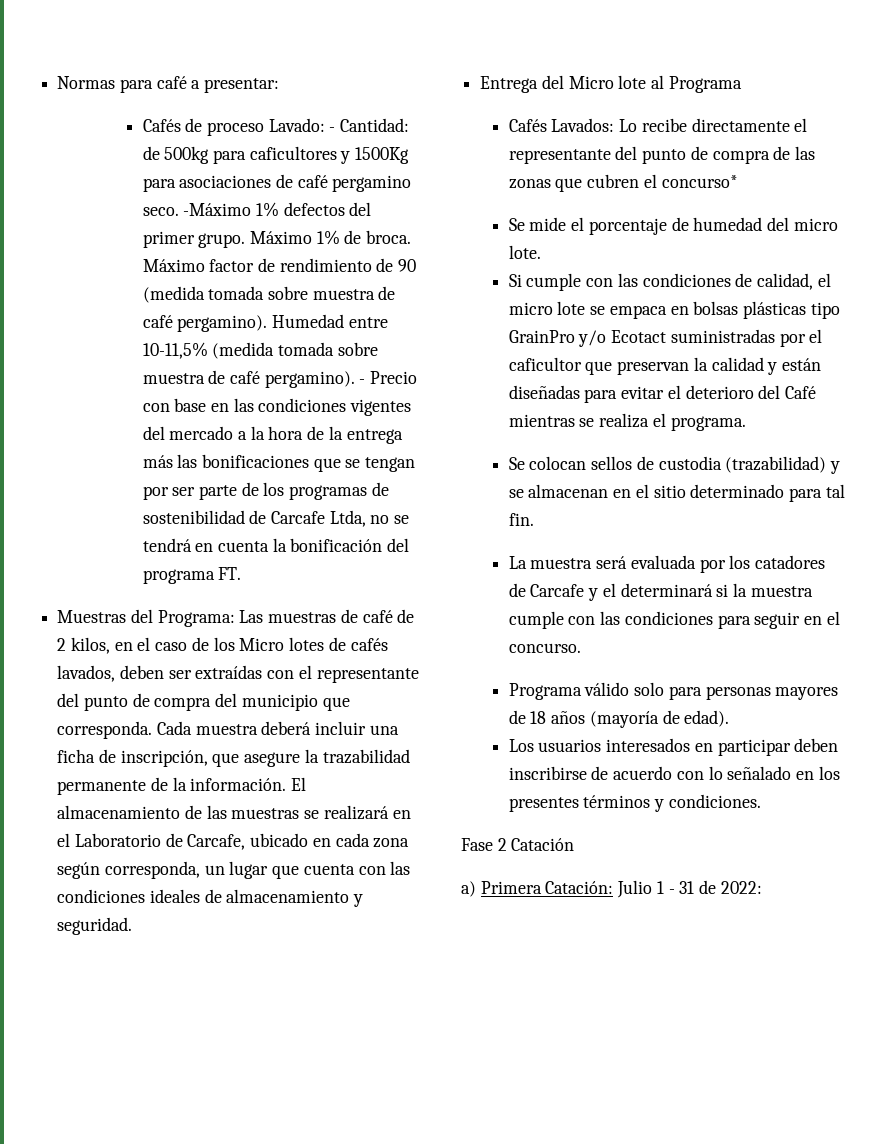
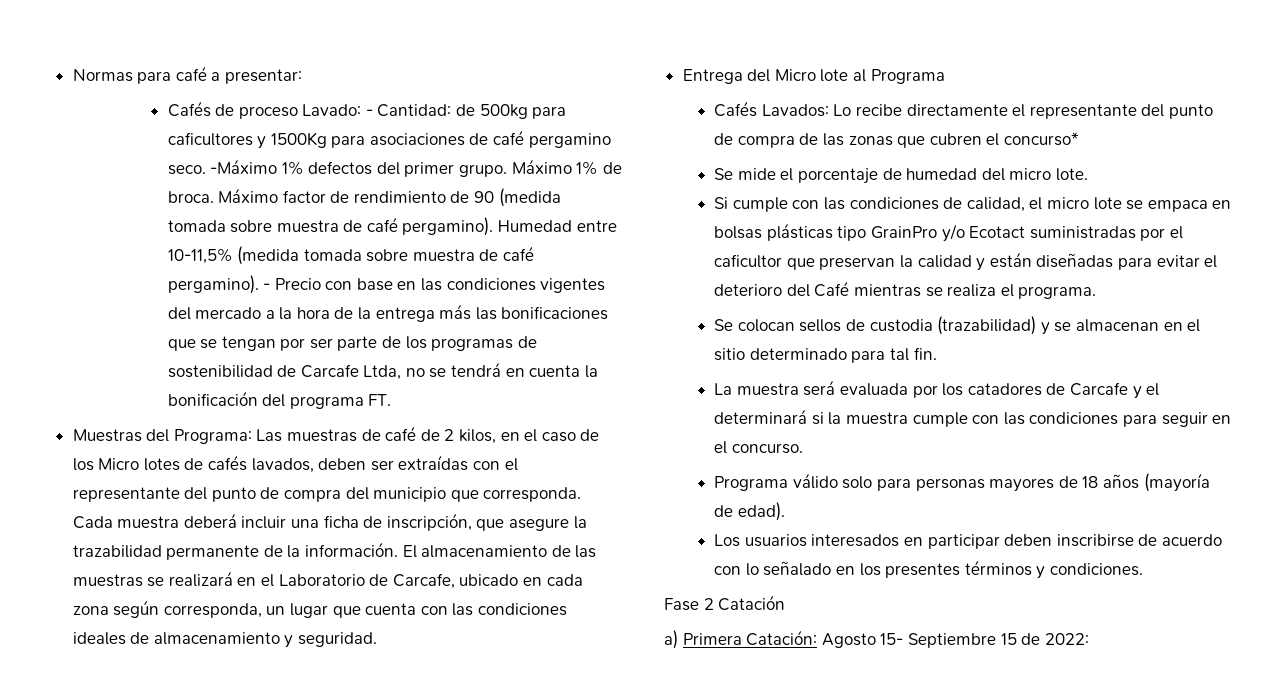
[617,880,695,898] Julio 1 - 31 -> [821,633,1017,648] Agosto 15- Septiembre 15

